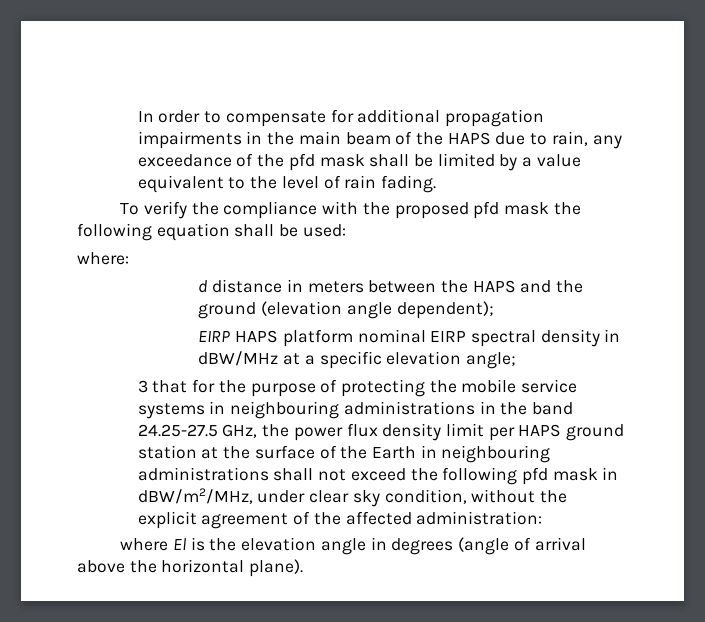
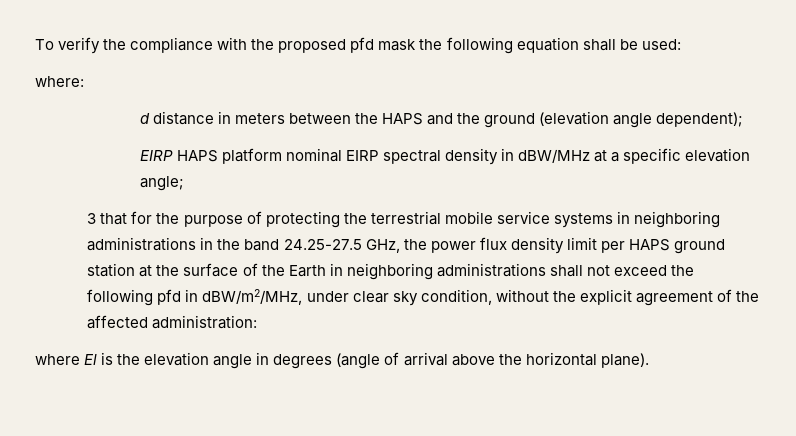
[137,109,545,127] [137,131,622,149] [137,153,581,171] [137,175,437,193] In order to compensate for additional propagation impairments in the main beam of the HAPS due to rain, any exceedance of the pfd mask shall be limited by a value equivalent to the level of rain fading. // -> (35, 44) none
(457, 386) none -> [370,211,441,225] terrestrial
[230,401,340,419] neighbouring -> [633,211,720,228] neighboring
[441,445,551,463] neighbouring -> [346,263,433,280] neighboring
[552,468,598,481] mask -> (182, 297) none

